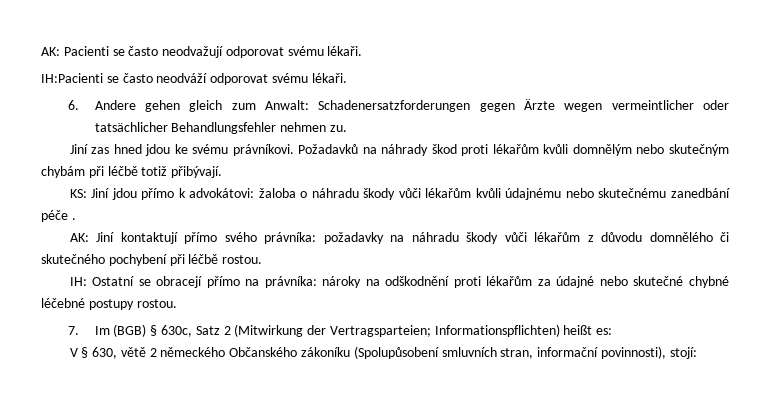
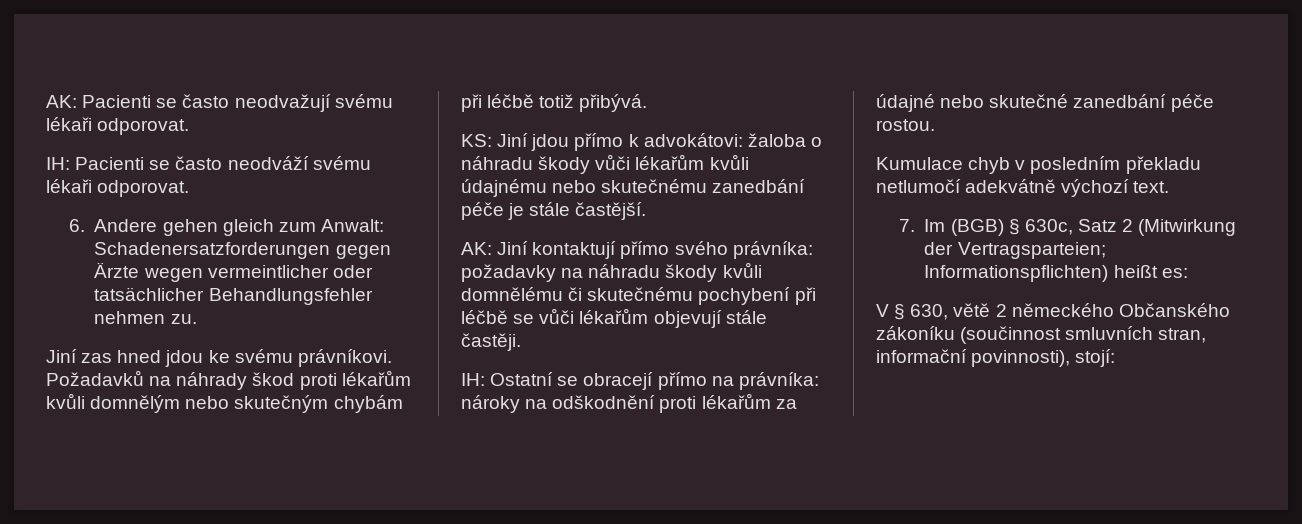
[225,46,363,58] [41,73,347,85] odporovat svému lékaři. // IH:Pacienti se často neodváží odporovat svému lékaři. -> [334,94,393,108] [46,117,190,135] [46,156,371,170] [46,179,190,197] svému lékaři odporovat. // IH: Pacienti se často neodváží svému lékaři odporovat.
[171,166,223,178] přibývají. -> [579,94,648,112] přibývá.
[71,218,76,220] . -> [508,202,647,220] je stále častější.
[504,232,730,242] [41,254,263,266] vůči lékařům z důvodu domnělého či skutečného pochybení při léčbě rostou. -> [722,262,762,278] [461,287,816,305] [461,308,767,328] [461,333,521,351] kvůli domnělému či skutečnému pochybení při léčbě se vůči lékařům objevují stále častěji.
[689,276,730,288] [41,298,177,310] chybné léčebné postupy rostou. -> [1073,94,1214,112] [876,119,935,131] [876,156,1201,174] [876,179,1170,197] zanedbání péče rostou. // Kumulace chyb v posledním překladu netlumočí adekvátně výchozí text.
[353,346,439,359] (Spolupůsobení -> [960,326,1062,344] (součinnost

